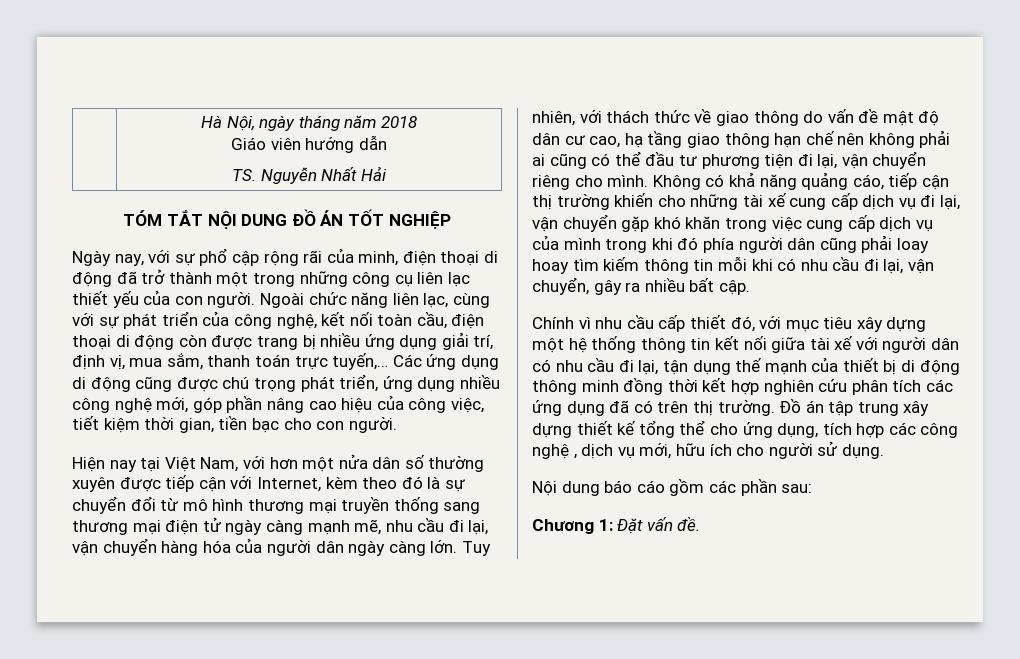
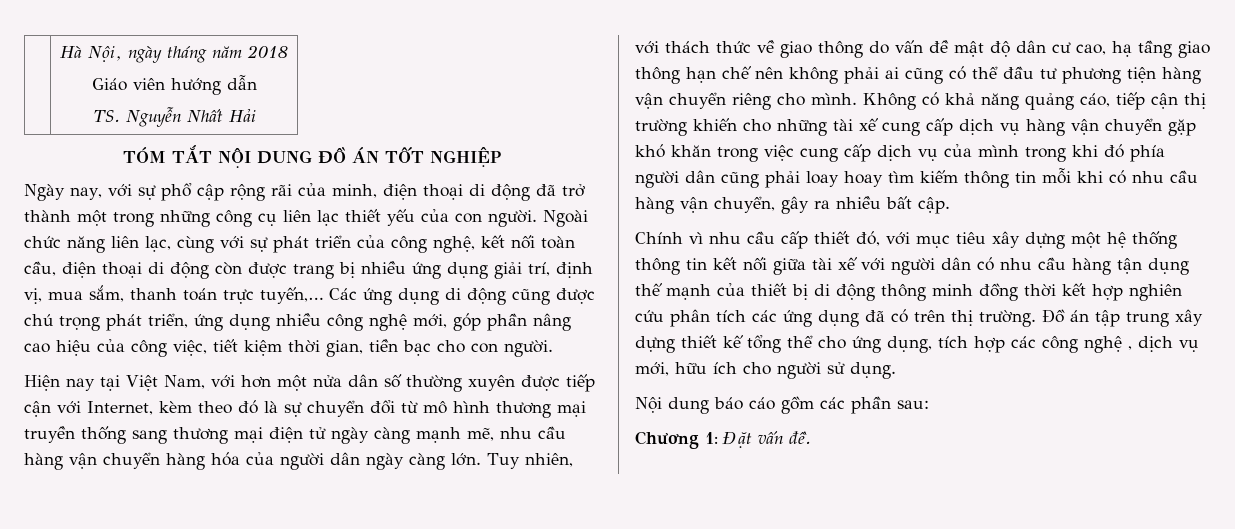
[448,520,489,535] đi lại, -> [24,453,63,470] hàng
[797,154,838,169] đi lại, -> [1162,67,1201,84] hàng
[920,195,961,210] đi lại, -> [1026,119,1065,136] hàng
[863,259,904,274] đi lại, -> [635,197,674,214] hàng
[618,360,659,375] đi lại, -> [1072,258,1111,275] hàng

